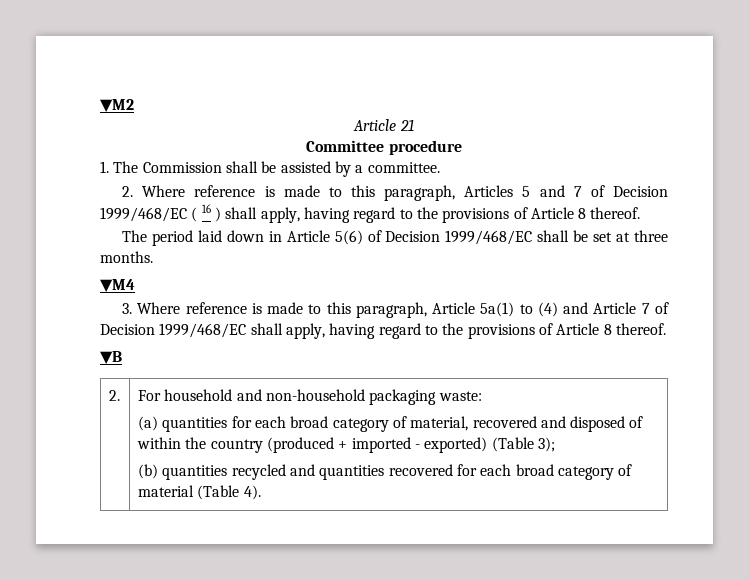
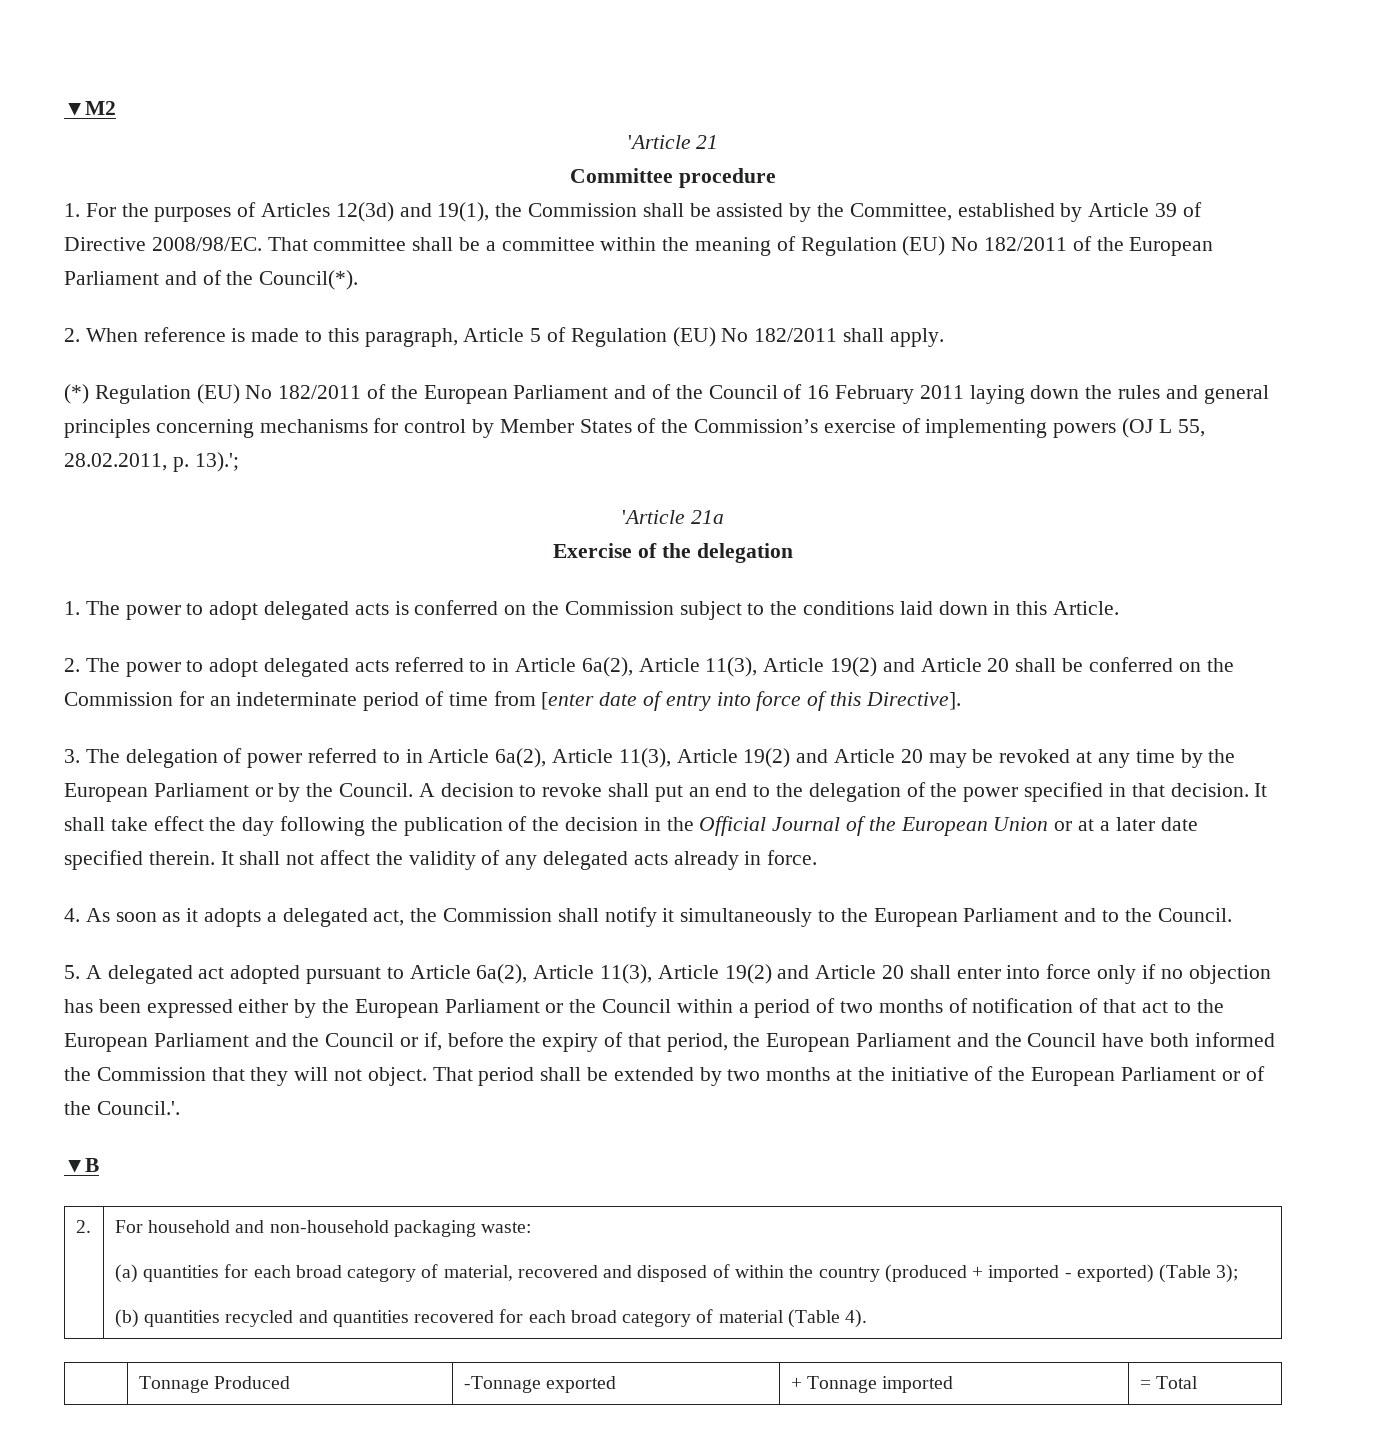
[353,119,397,131] Article -> [627,135,691,149] 'Article
[113,161,139,173] The -> [85,202,523,222] For the purposes of Articles 12(3d) and 19(1), the
[355,162,440,173] [122,185,668,201] [100,204,641,223] [122,230,668,246] [100,251,153,263] [100,279,135,292] [122,302,181,314] a committee. // 2. Where reference is made to this paragraph, Articles 5 and 7 of Decision 1999/468/EC ( 16 ) shall apply, having regard to the provisions of Article 8 thereof. // The period laid down in Article 5(6) of Decision 1999/468/EC shall be set at three months. // ▼M4 // 3. Where -> [817,202,1202,222] [64,236,1214,256] [64,270,359,290] [64,328,138,342] the Committee, established by Article 39 of Directive 2008/98/EC. That committee shall be a committee within the meaning of Regulation (EU) No 182/2011 of the European Parliament and of the Council(*). // 2. When
[480,302,670,317] [100,323,666,339] 5a(1) to (4) and Article 7 of Decision 1999/468/EC shall apply, having regard to the provisions of Article 8 thereof. -> [530,327,944,347] [64,384,1269,404] [64,418,1205,438] [64,452,239,472] [622,510,724,524] [553,543,793,563] [64,600,1120,620] [64,657,1234,677] [64,691,961,711] [64,748,1236,768] [64,782,1268,802] [64,816,1198,836] [64,850,818,870] [64,907,1232,927] [64,964,1271,984] [64,998,1224,1018] [64,1032,1275,1052] [64,1066,1265,1086] [64,1101,180,1115] 5 of Regulation (EU) No 182/2011 shall apply. // (*) Regulation (EU) No 182/2011 of the European Parliament and of the Council of 16 February 2011 laying down the rules and general principles concerning mechanisms for control by Member States of the Commission’s exercise of implementing powers (OJ L 55, 28.02.2011, p. 13).'; // 'Article 21a // Exercise of the delegation // 1. The power to adopt delegated acts is conferred on the Commission subject to the conditions laid down in this Article. // 2. The power to adopt delegated acts referred to in Article 6a(2), Article 11(3), Article 19(2) and Article 20 shall be conferred on the Commission for an indeterminate period of time from [enter date of entry into force of this Directive]. // 3. The delegation of power referred to in Article 6a(2), Article 11(3), Article 19(2) and Article 20 may be revoked at any time by the European Parliament or by the Council. A decision to revoke shall put an end to the delegation of the power specified in that decision. It shall take effect the day following the publication of the decision in the Official Journal of the European Union or at a later date specified therein. It shall not affect the validity of any delegated acts already in force. // 4. As soon as it adopts a delegated act, the Commission shall notify it simultaneously to the European Parliament and to the Council. // 5. A delegated act adopted pursuant to Article 6a(2), Article 11(3), Article 19(2) and Article 20 shall enter into force only if no objection has been expressed either by the European Parliament or the Council within a period of two months of notification of that act to the European Parliament and the Council or if, before the expiry of that period, the European Parliament and the Council have both informed the Commission that they will not object. That period shall be extended by two months at the initiative of the European Parliament or of the Council.'.
(261, 492) none -> [138,1376,291,1393] [463,1376,617,1393] [790,1376,954,1393] [1139,1376,1199,1389] // | Tonnage Produced | -Tonnage exported | + Tonnage imported | = Total

